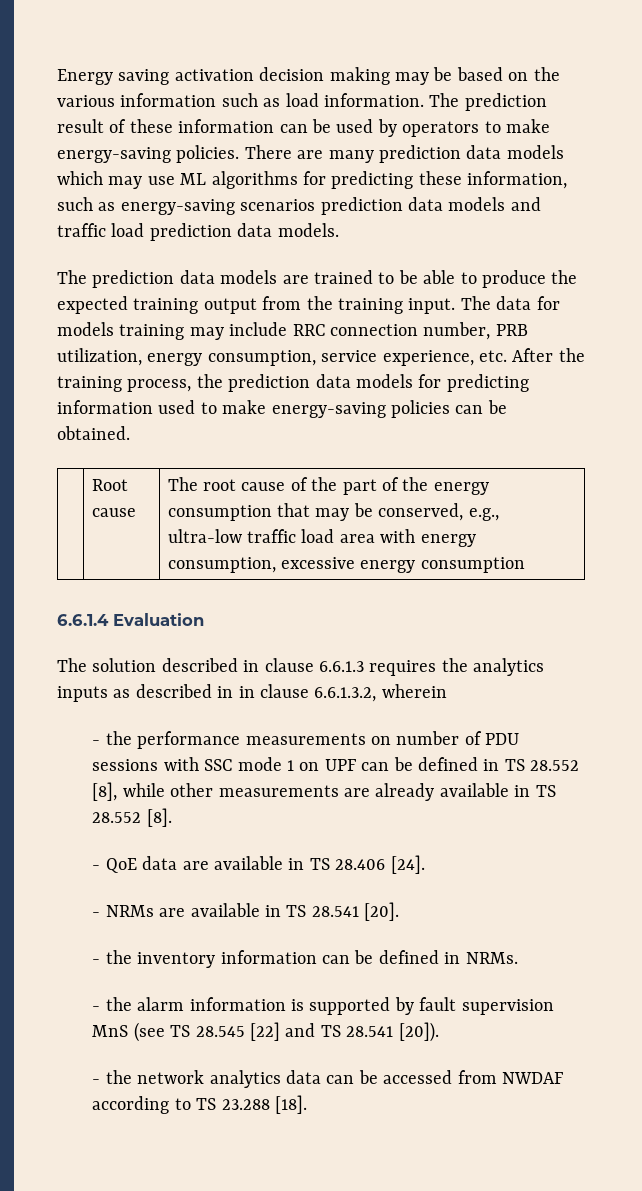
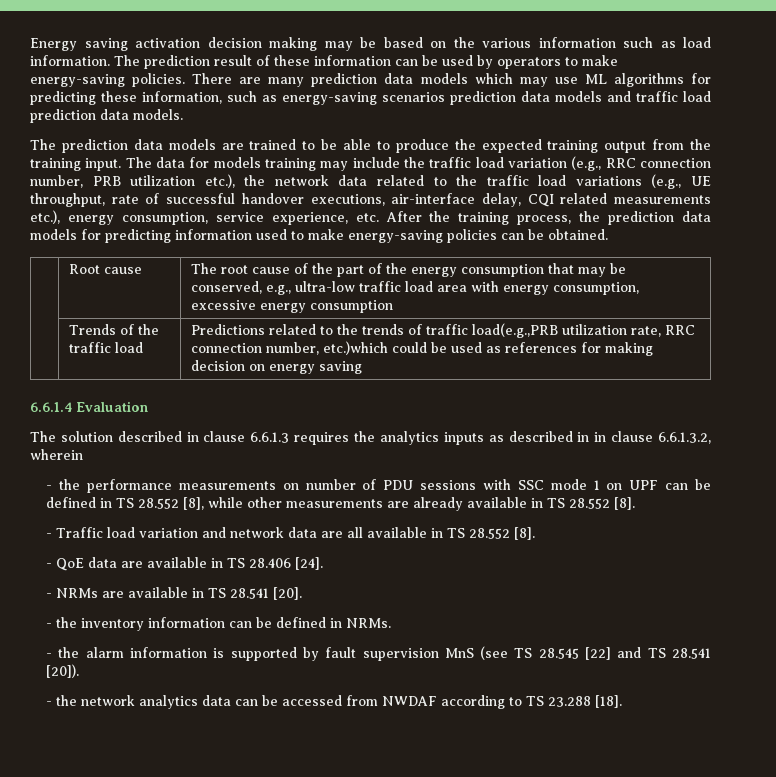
[292,322,528,340] [57,348,142,366] RRC connection number, PRB utilization, -> [403,156,711,171] [30,174,711,189] [30,193,711,207] [30,210,60,224] the traffic load variation (e.g., RRC connection number, PRB utilization etc.), the network data related to the traffic load variations (e.g., UE throughput, rate of successful handover executions, air-interface delay, CQI related measurements etc.),
(525, 565) none -> [68,324,159,335] [68,342,143,353] [190,323,695,338] [190,341,653,356] [190,360,362,374] // | Trends of the traffic load | Predictions related to the trends of traffic load(e.g.,PRB utilization rate, RRC connection number, etc.)which could be used as references for making decision on energy saving
(172, 817) none -> [46,527,536,540] // - Traffic load variation and network data are all available in TS 28.552 [8].

